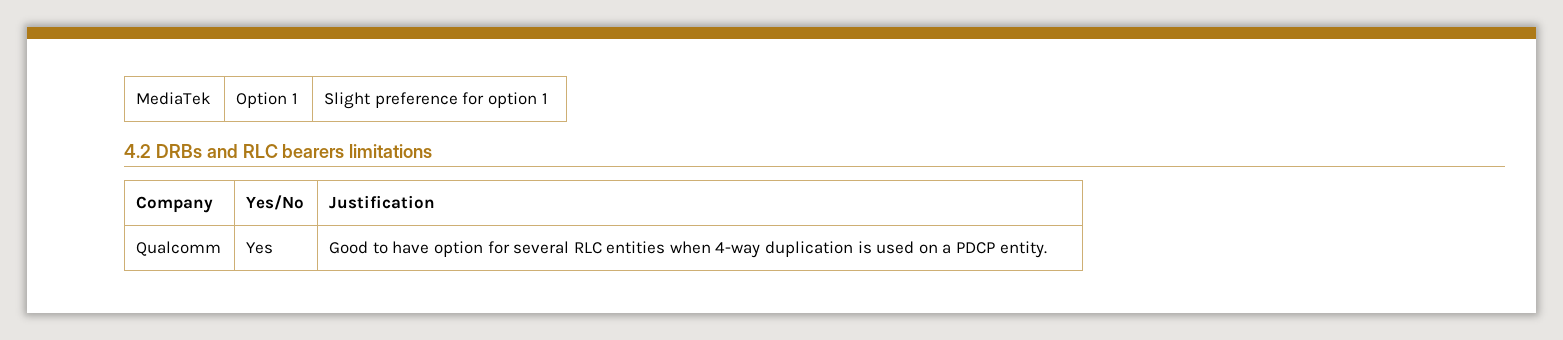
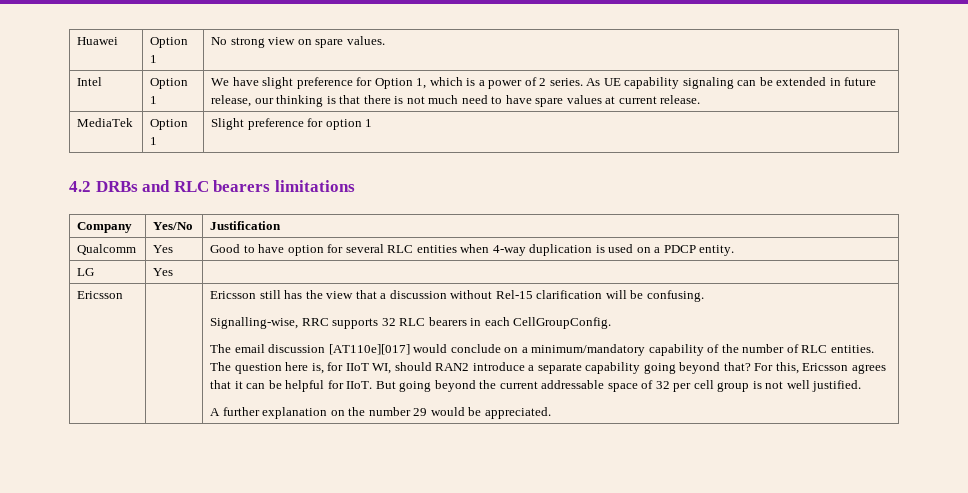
(136, 98) none -> [77,37,119,45] [150,37,189,48] [150,55,158,63] [211,36,385,48] [77,77,103,86] [150,78,189,89] [150,96,158,104] [211,77,877,89] [211,95,701,107] Huawei | Option 1 | No strong view on spare values. // Intel | Option 1 | We have slight preference for Option 1, which is a power of 2 series. As UE capability signaling can be extended in future release, our thinking is that there is not much need to have spare values at current release. //
(1047, 249) none -> [77,268,95,276] [153,268,174,276] [77,291,124,299] [210,290,704,302] [210,317,612,329] [210,344,874,356] [210,362,886,374] [210,380,862,392] [210,407,551,419] // LG | Yes | // Ericsson | | Ericsson still has the view that a discussion without Rel-15 clarification will be confusing. // Signalling-wise, RRC supports 32 RLC bearers in each CellGroupConfig. // The email discussion [AT110e][017] would conclude on a minimum/mandatory capability of the number of RLC entities. The question here is, for IIoT WI, should RAN2 introduce a separate capability going beyond that? For this, Ericsson agrees that it can be helpful for IIoT. But going beyond the current addressable space of 32 per cell group is not well justified. // A further explanation on the number 29 would be appreciated.

